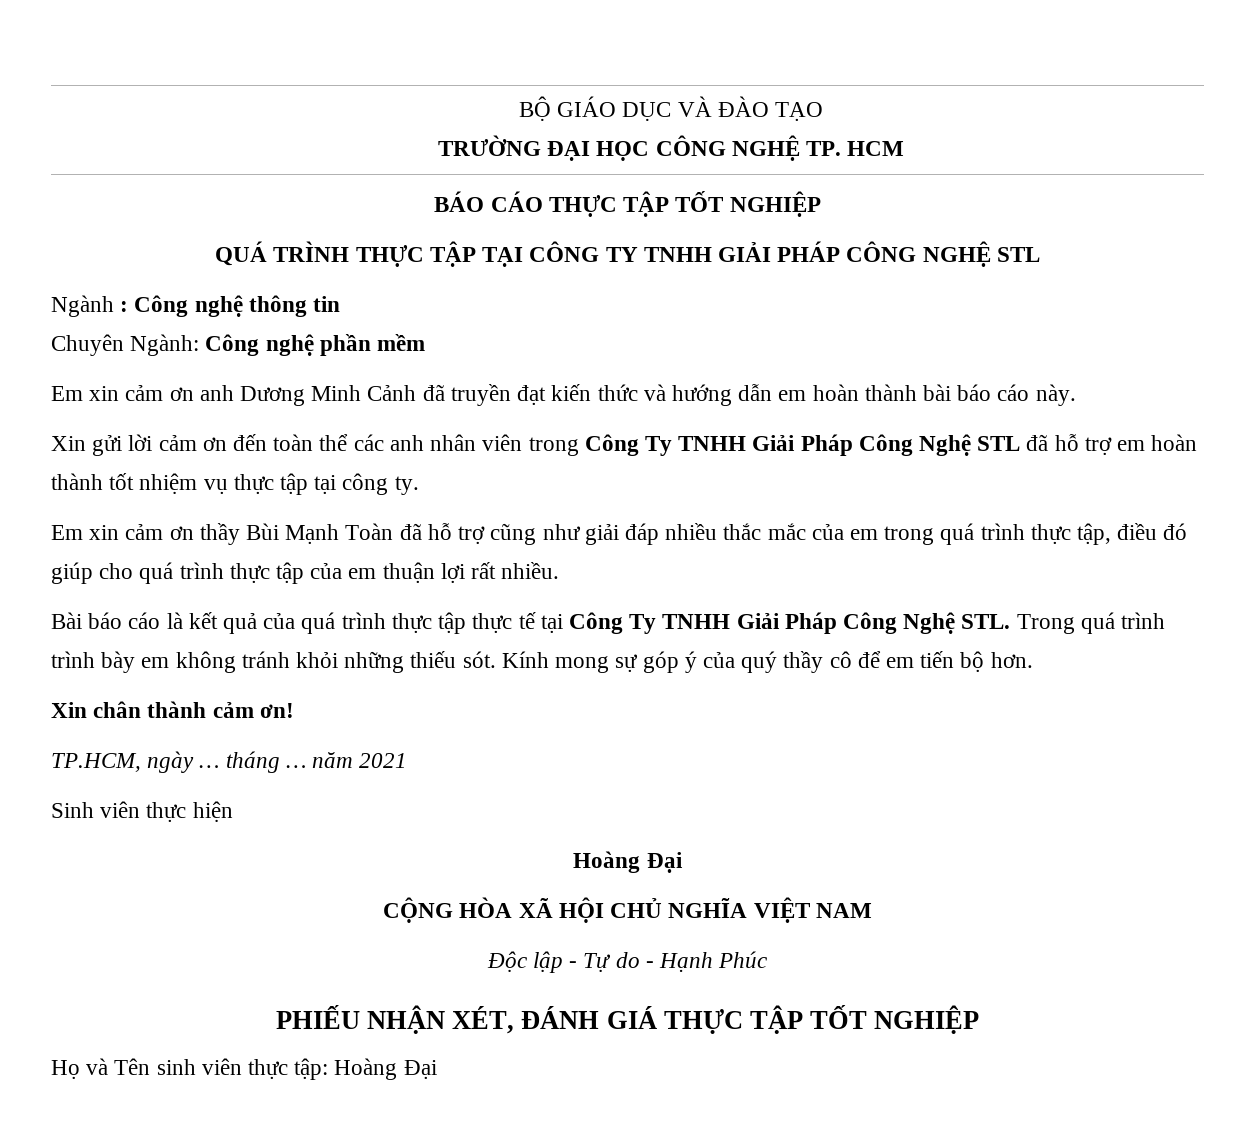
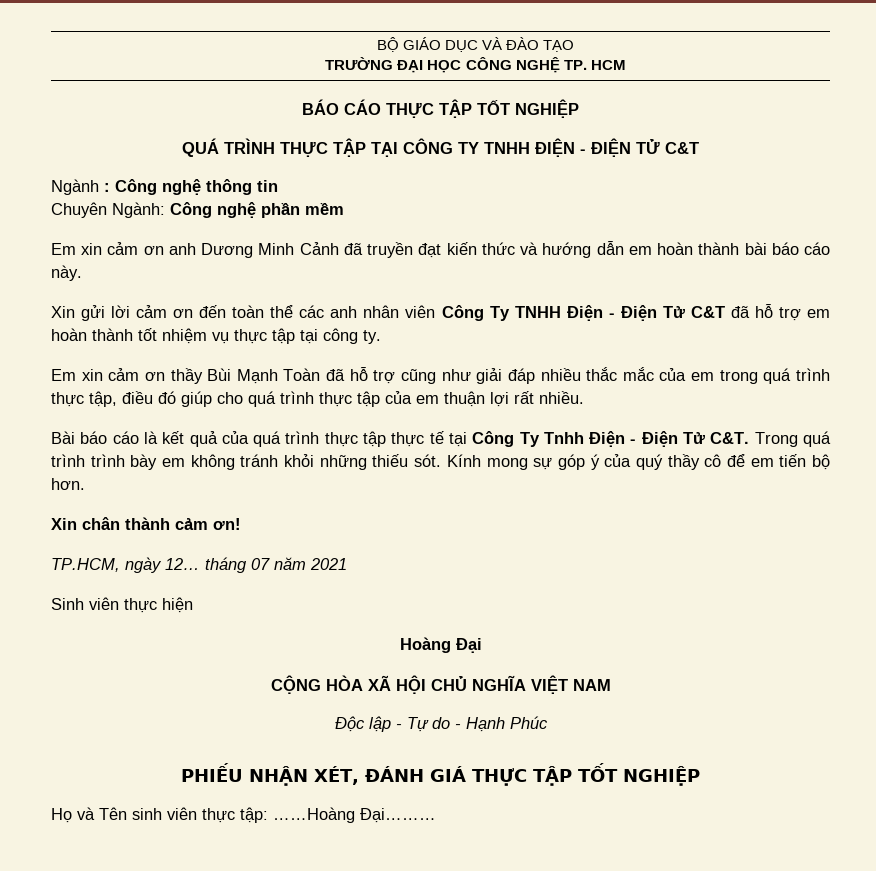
[717,241,1040,267] GIẢI PHÁP CÔNG NGHỆ STL -> [535,138,699,157] ĐIỆN - ĐIỆN TỬ C&T
[528,434,1021,456] trong Công Ty TNHH Giải Pháp Công Nghệ STL -> [441,305,725,321] Công Ty TNHH Điện - Điện Tử C&T
[662,612,1011,634] TNHH Giải Pháp Công Nghệ STL. -> [543,431,750,447] Tnhh Điện - Điện Tử C&T.
[199,751,306,773] … tháng … -> [165,557,270,573] 12… tháng 07
[334,1058,437,1080] Hoàng Đại -> [273,807,436,823] ……Hoàng Đại………

